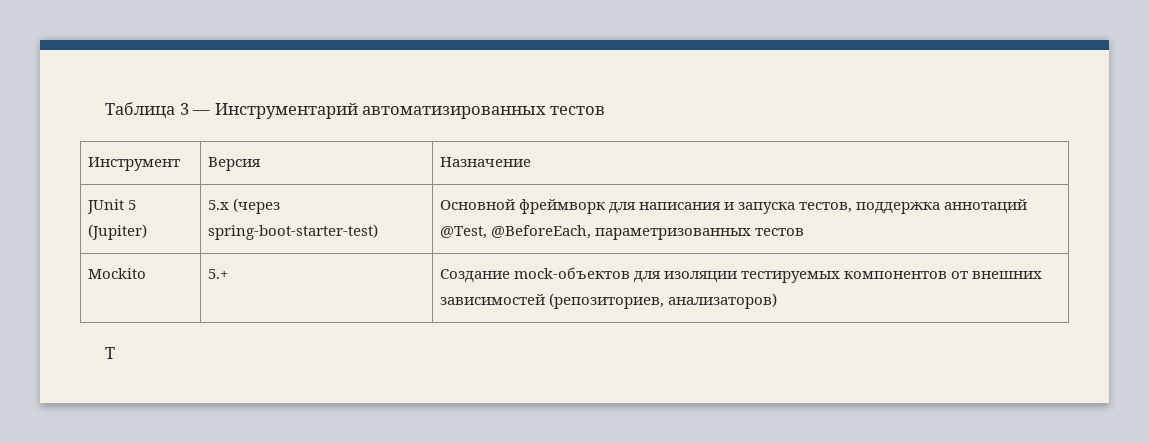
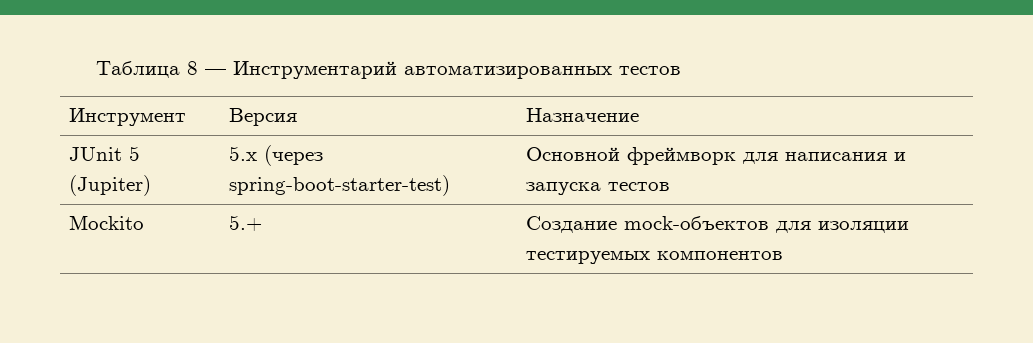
[179,103,189,115] 3 -> [186,61,198,75] 8
[799,199,1028,214] [439,225,751,240] тестов, поддержка аннотаций @Test, @BeforeEach, параметризованных -> (601, 188) none
[951,271,1043,279] [439,293,777,309] [105,347,116,359] от внешних зависимостей (репозиториев, анализаторов) // Т -> (783, 255) none

